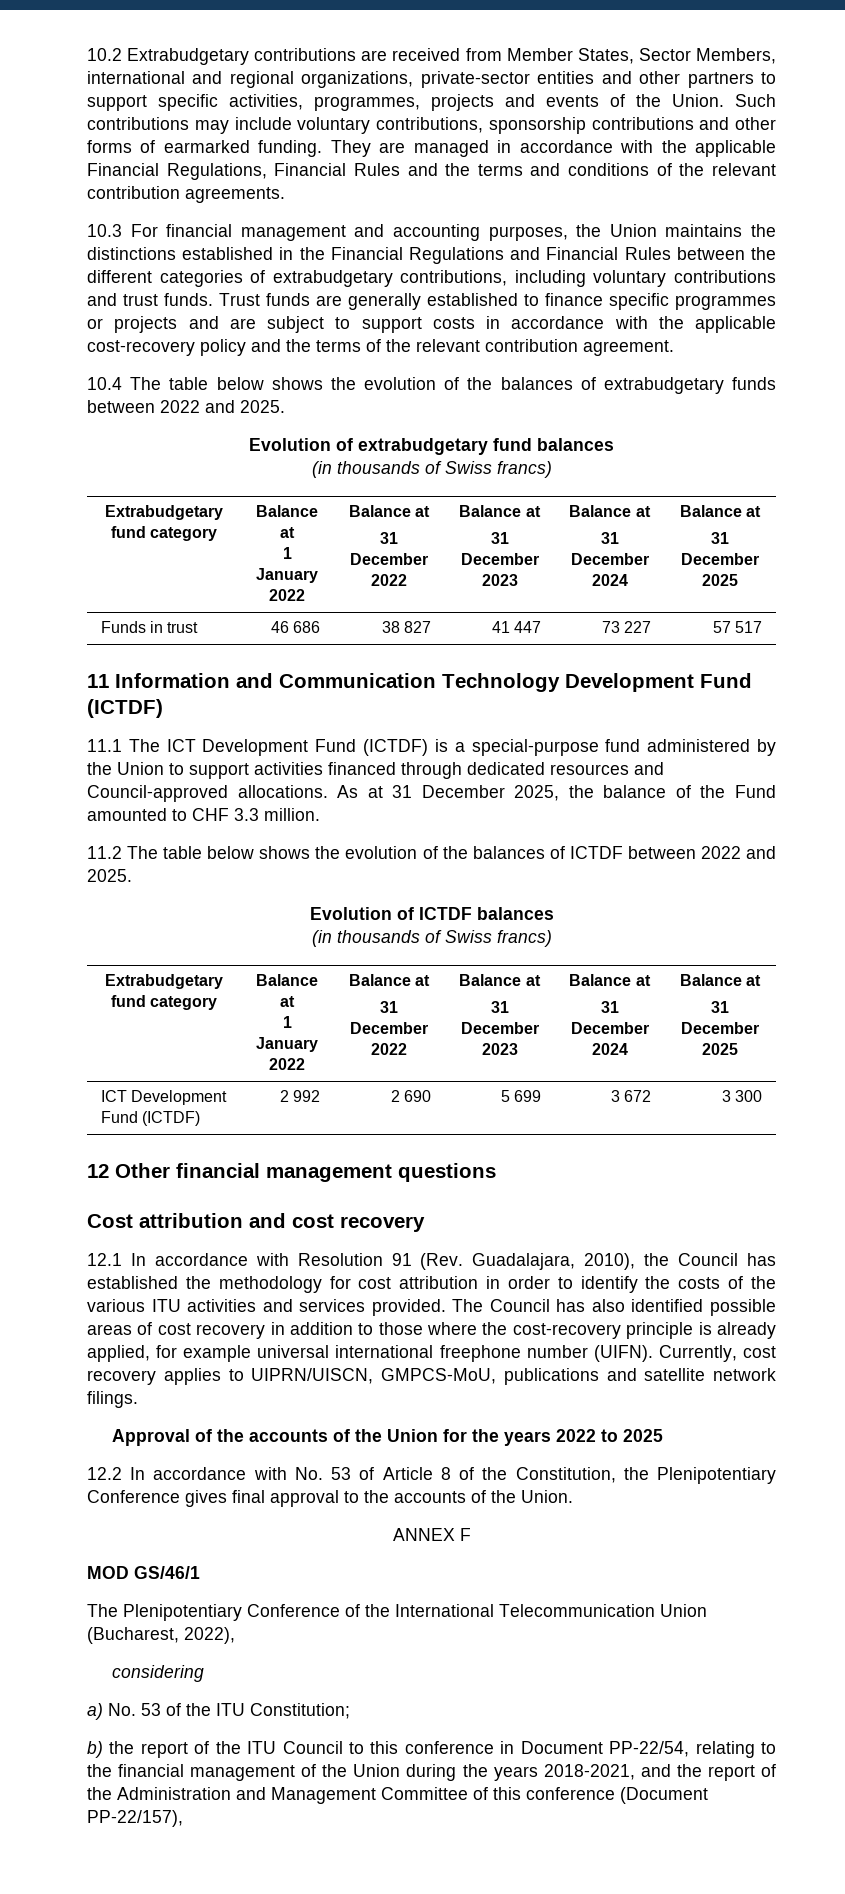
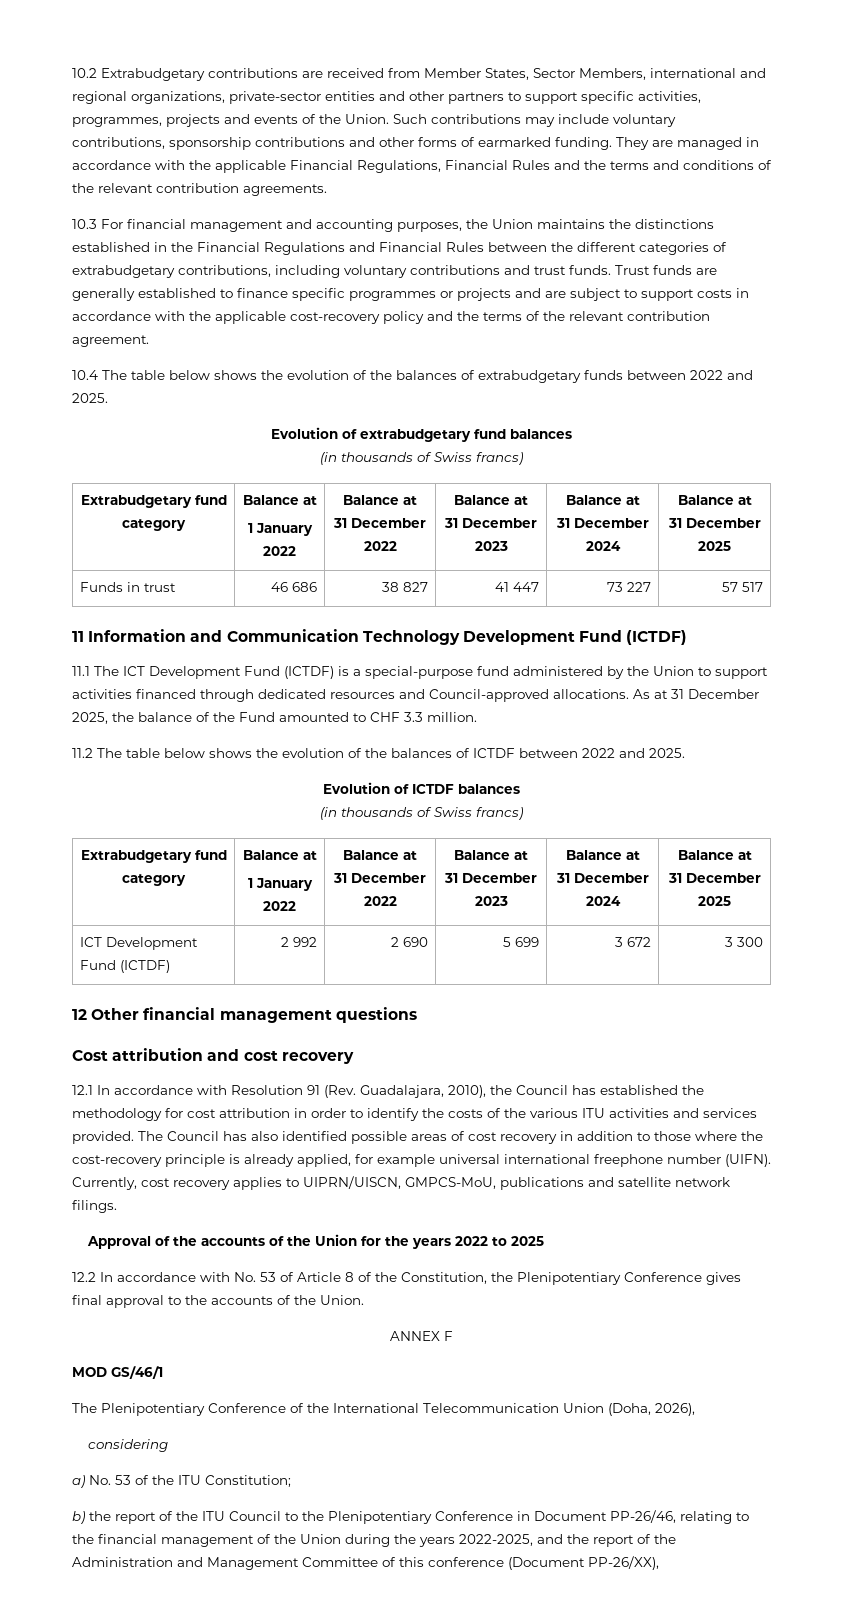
[87,1627,235,1644] (Bucharest, 2022), -> [608,1403,695,1416] (Doha, 2026),
[370,1741,494,1754] this conference -> [302,1511,513,1524] the Plenipotentiary Conference
[609,1741,690,1757] PP-22/54, -> [610,1510,676,1523] PP-26/46,
[543,1764,635,1780] 2018-2021, -> [459,1534,533,1546] 2022-2025,
[87,1810,183,1827] PP-22/157), -> [588,1556,659,1570] PP-26/XX),

